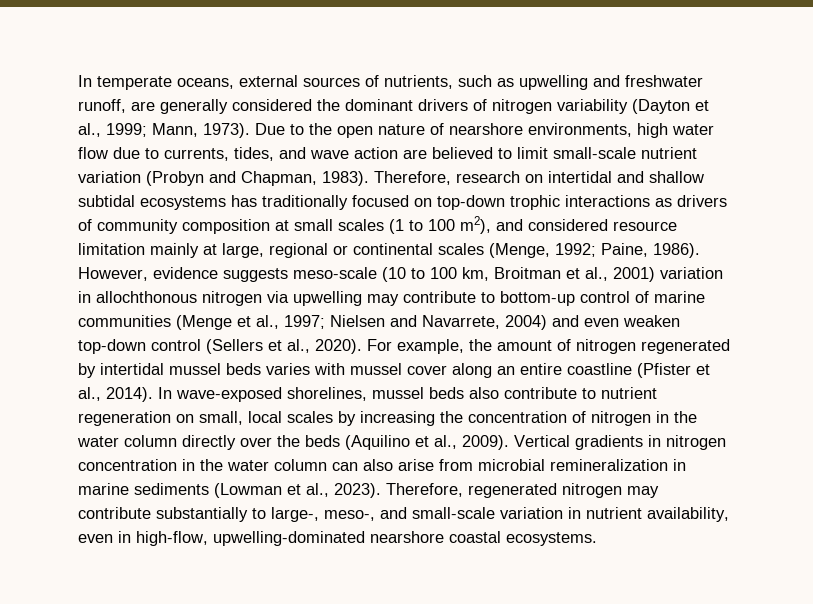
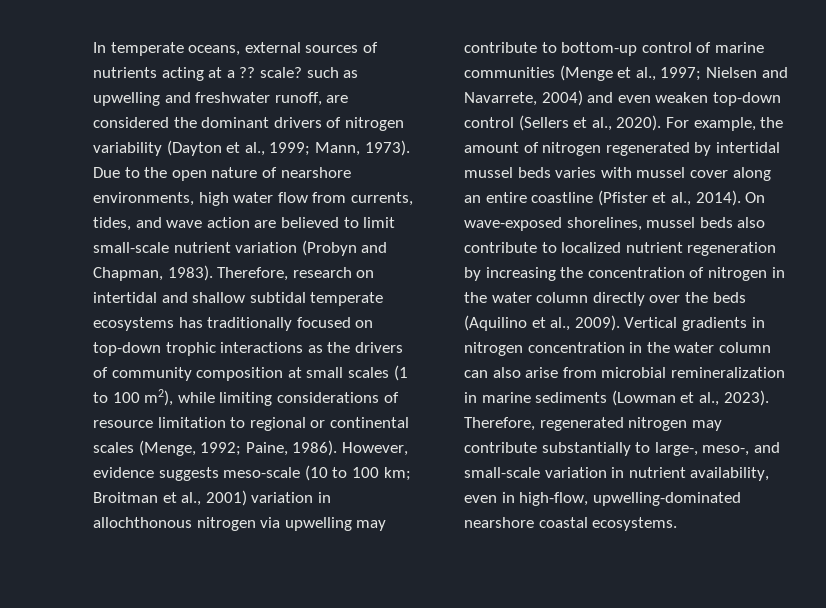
[384,75,453,89] nutrients, -> [93,67,302,81] nutrients acting at a ?? scale?
[160,99,228,114] generally -> (349, 99) none
[113,147,159,159] due to -> [312,192,347,203] from
(135, 201) none -> [310,292,384,306] temperate
(672, 202) none -> [327,342,351,353] the
[496,219,677,231] [78,243,264,258] and considered resource limitation mainly at large, -> [177,392,399,406] [93,417,246,428] while limiting considerations of resource limitation to
[462,267,489,281] km, -> [383,467,411,481] km;
[158,387,172,399] In -> [745,192,766,203] On
(596, 393) none -> [561,242,622,253] localized
[176,411,333,425] on small, local scales -> (777, 249) none

